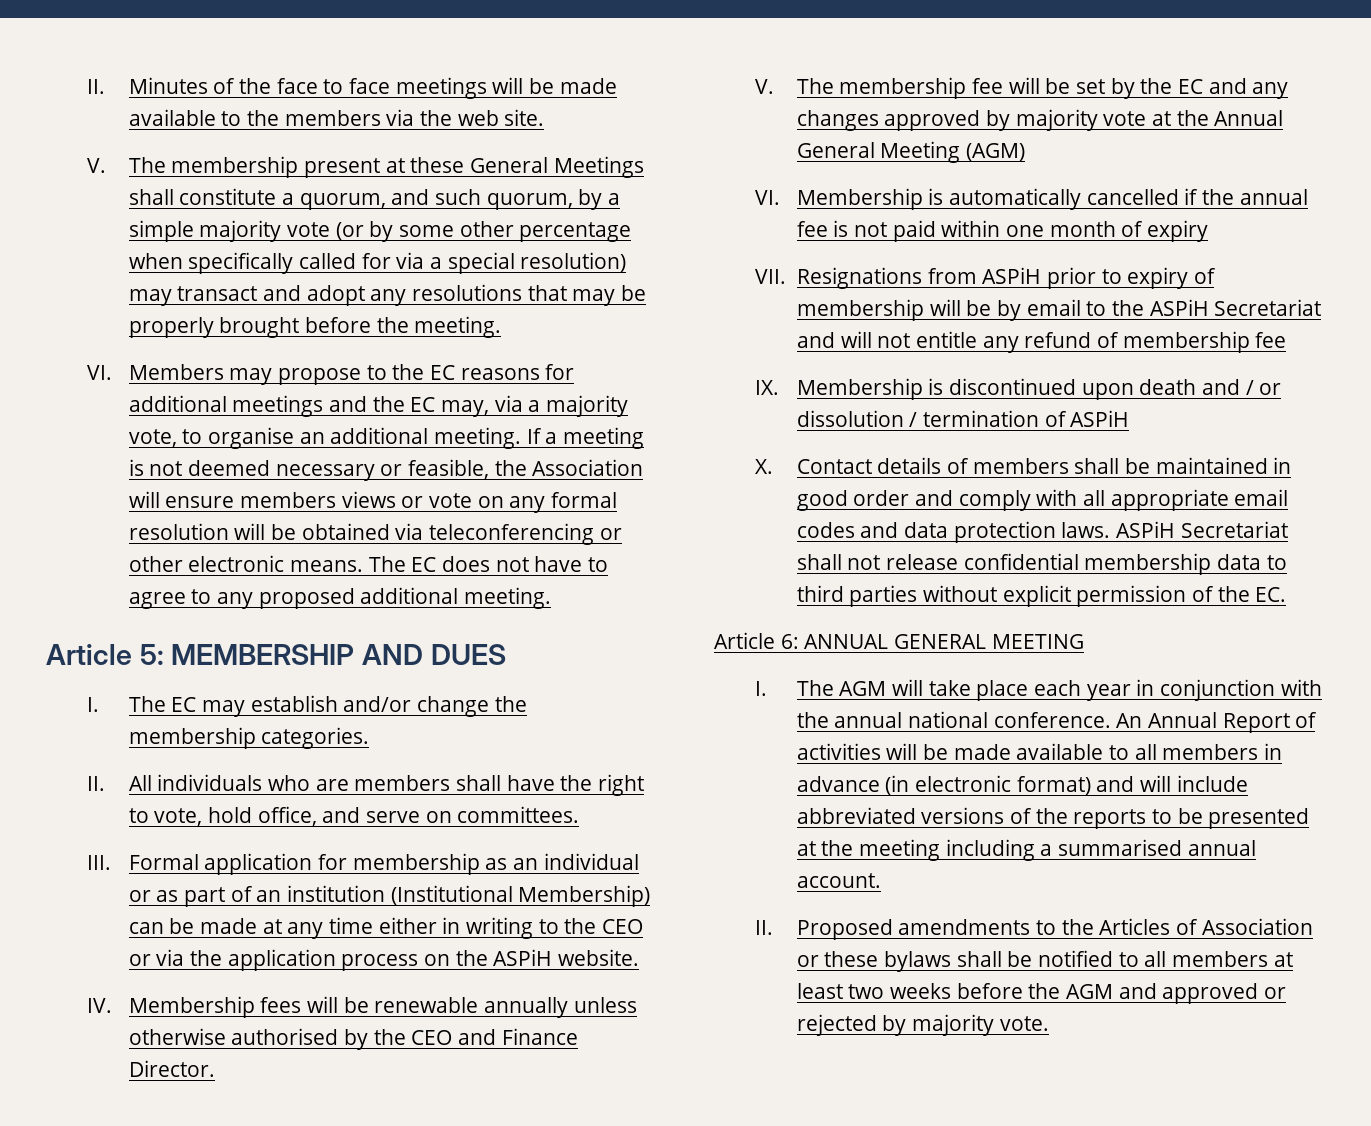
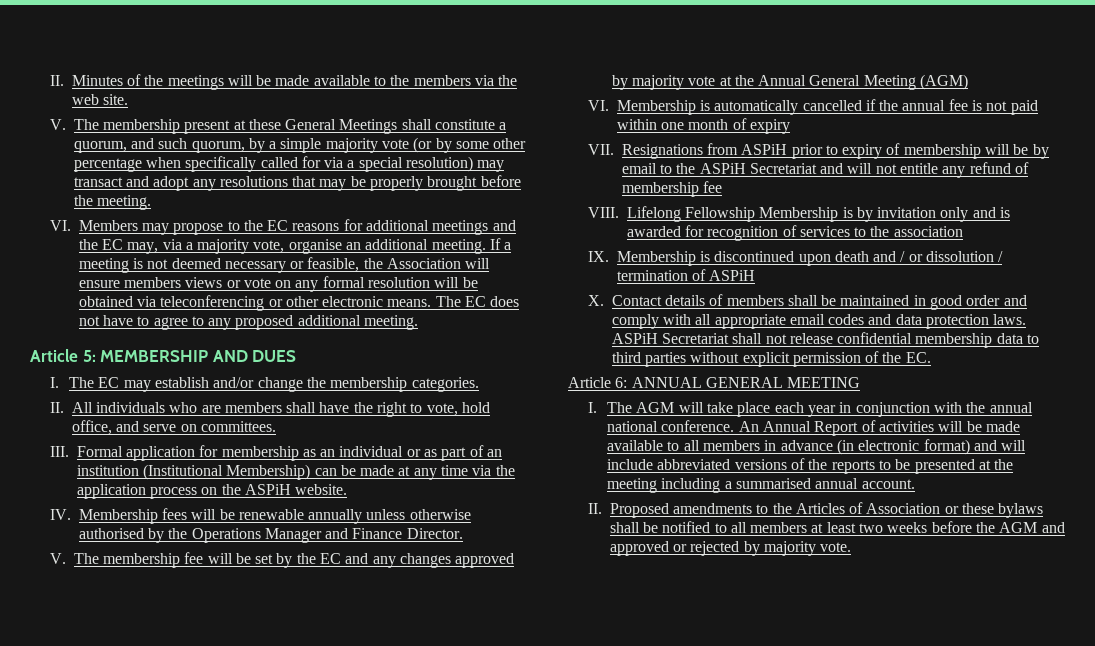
[276,78,391,94] face to face -> (164, 80) none
[182,429,203,444] to -> (285, 246) none
[378,917,644,939] [128,954,151,966] either in writing to the CEO or -> (469, 470) none
[411,1030,453,1045] CEO -> [191,528,322,543] Operations Manager
(1287, 340) none -> [587,206,1011,222] [626,225,963,241] // VIII. Lifelong Fellowship Membership is by invitation only and is awarded for recognition of services to the association

